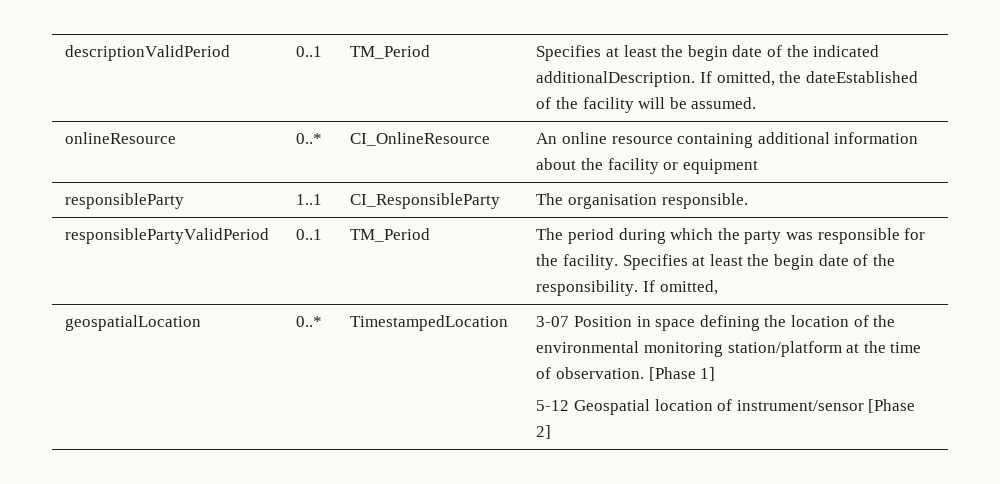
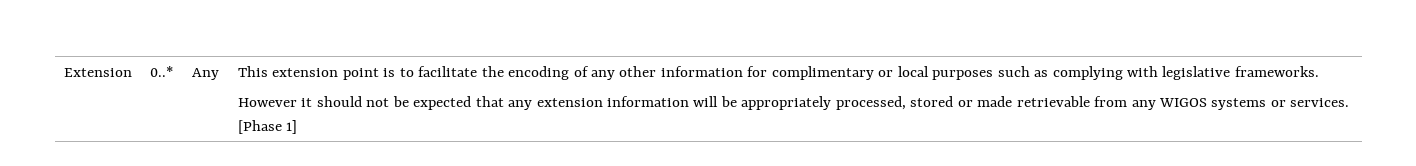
[65,45,231,61] [296,46,323,57] [350,45,431,59] [536,45,880,61] [536,71,918,87] [536,97,757,113] [65,132,177,144] [296,133,323,144] [350,132,491,146] [536,132,919,148] [536,158,758,174] [65,193,185,209] [296,194,323,205] [350,193,501,209] [536,193,748,209] [65,228,270,244] [296,229,323,240] [350,228,431,242] [536,228,926,244] [536,254,895,270] [536,280,718,296] [65,315,202,331] [296,316,323,327] [350,315,509,331] [536,315,896,331] [536,341,922,357] [536,367,716,381] [536,399,916,415] [536,425,552,439] descriptionValidPeriod | 0..1 | TM_Period | Specifies at least the begin date of the indicated additionalDescription. If omitted, the dateEstablished of the facility will be assumed. // onlineResource | 0..* | CI_OnlineResource | An online resource containing additional information about the facility or equipment // responsibleParty | 1..1 | CI_ResponsibleParty | The organisation responsible. // responsiblePartyValidPeriod | 0..1 | TM_Period | The period during which the party was responsible for the facility. Specifies at least the begin date of the responsibility. If omitted, // geospatialLocation | 0..* | TimestampedLocation | 3-07 Position in space defining the location of the environmental monitoring station/platform at the time of observation. [Phase 1] // 5-12 Geospatial location of instrument/sensor [Phase 2] -> [63,68,132,77] [149,66,173,77] [191,68,219,80] [237,66,1319,80] [237,96,1350,110] [237,120,298,134] Extension | 0..* | Any | This extension point is to facilitate the encoding of any other information for complimentary or local purposes such as complying with legislative frameworks. // However it should not be expected that any extension information will be appropriately processed, stored or made retrievable from any WIGOS systems or services. [Phase 1]

